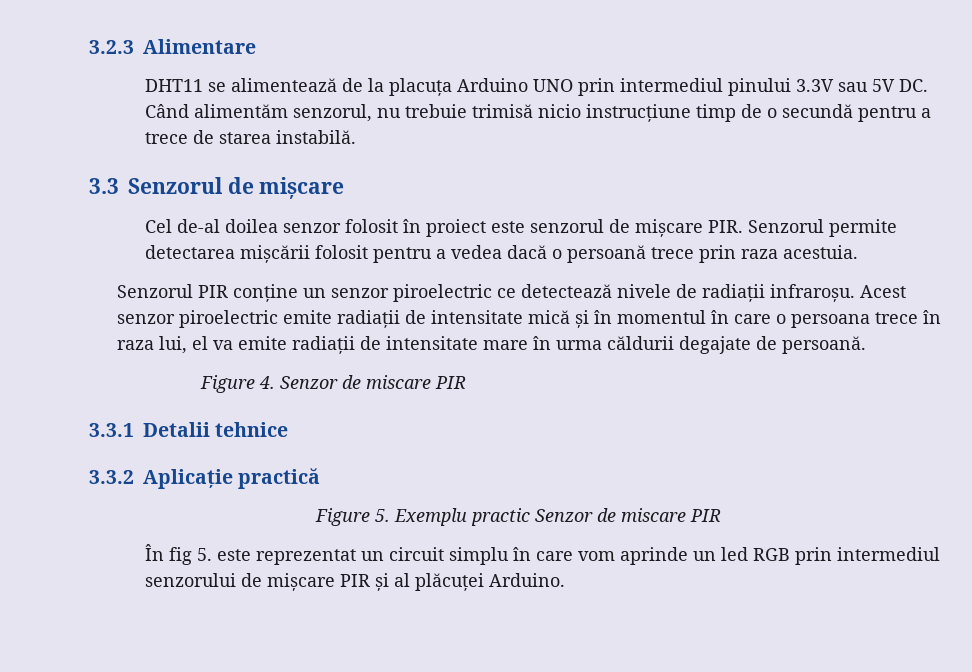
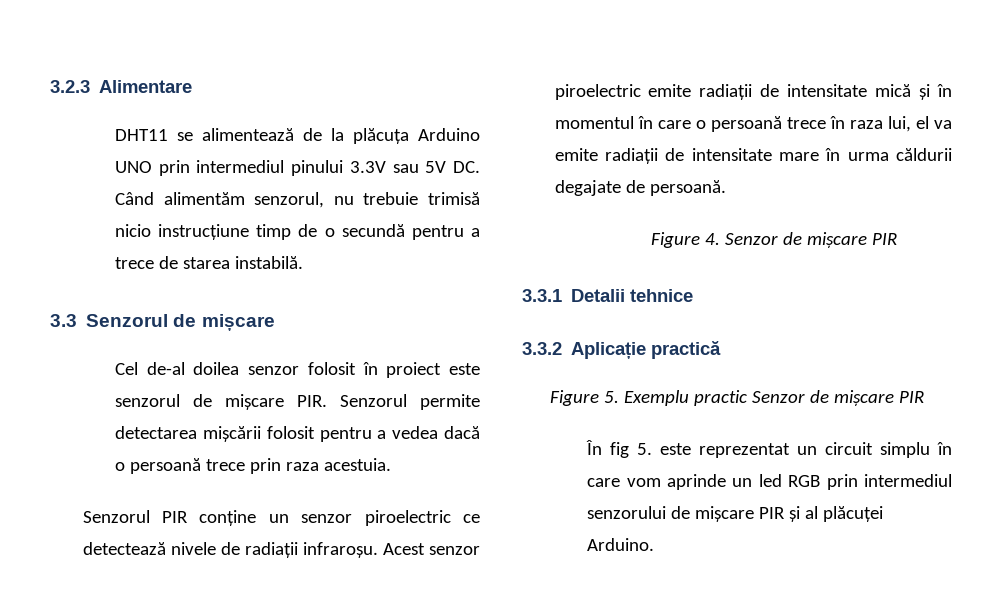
[389,78,453,96] placuța -> [353,128,410,144] plăcuța
[791,314,871,328] persoana -> [710,116,782,132] persoană
[366,375,432,389] miscare -> [806,232,867,248] mișcare
[620,508,686,522] miscare -> [833,390,894,406] mișcare

